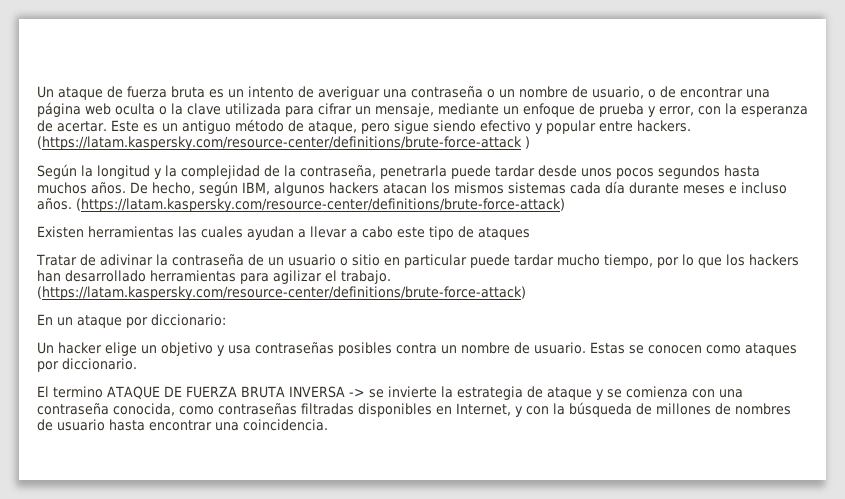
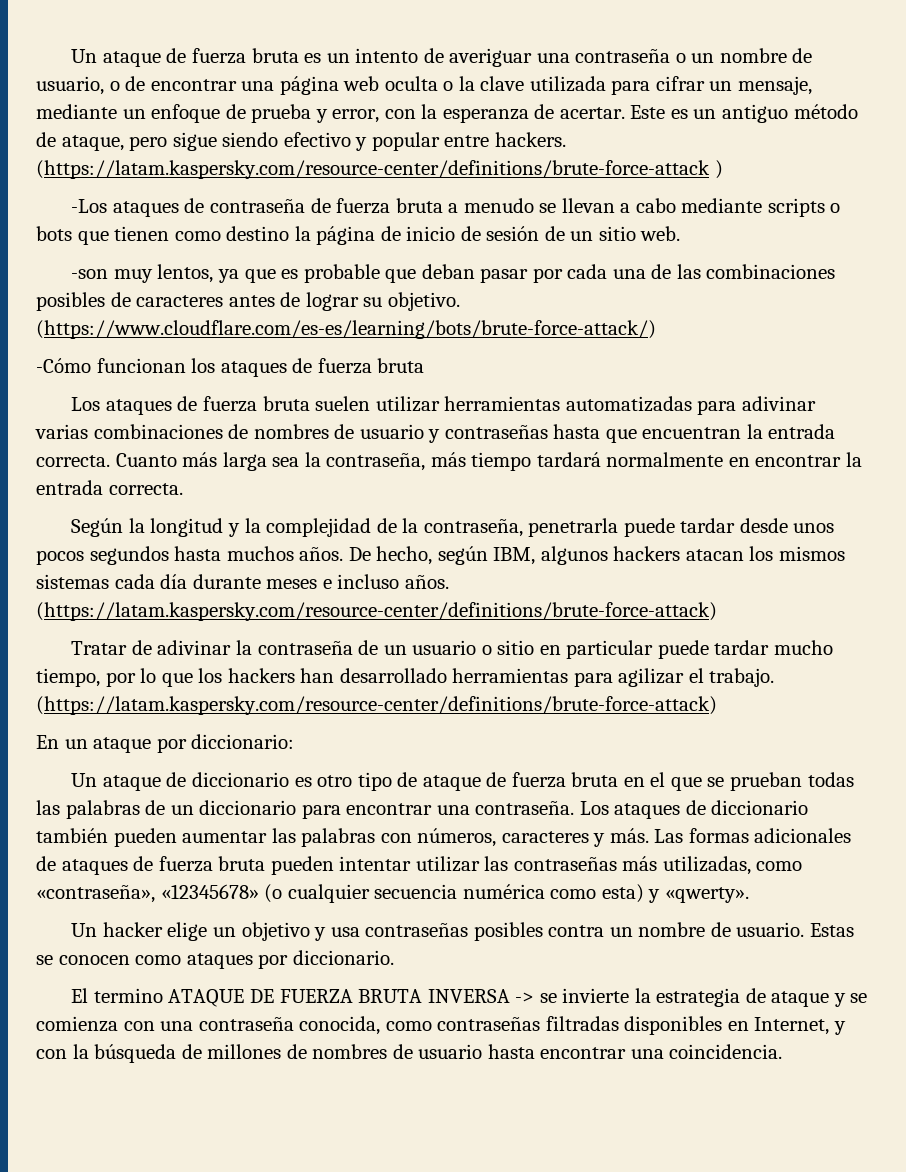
(530, 142) none -> [71,198,841,217] [36,226,681,245] [71,264,836,283] [36,292,460,311] [36,320,656,339] [36,358,425,377] [71,396,816,415] [35,424,836,443] [36,452,862,471] [36,480,183,495] // -Los ataques de contraseña de fuerza bruta a menudo se llevan a cabo mediante scripts o bots que tienen como destino la página de inicio de sesión de un sitio web. // -son muy lentos, ya que es probable que deban pasar por cada una de las combinaciones posibles de caracteres antes de lograr su objetivo. (https://www.cloudflare.com/es-es/learning/bots/brute-force-attack/) // -Cómo funcionan los ataques de fuerza bruta // Los ataques de fuerza bruta suelen utilizar herramientas automatizadas para adivinar varias combinaciones de nombres de usuario y contraseñas hasta que encuentran la entrada correcta. Cuanto más larga sea la contraseña, más tiempo tardará normalmente en encontrar la entrada correcta.
[37,226,530,240] // Existen herramientas las cuales ayudan a llevar a cabo este tipo de ataques -> (717, 611) none
(226, 320) none -> [71,772,854,791] [36,800,809,819] [36,828,852,847] [36,856,803,875] [36,884,749,903] // Un ataque de diccionario es otro tipo de ataque de fuerza bruta en el que se prueban todas las palabras de un diccionario para encontrar una contraseña. Los ataques de diccionario también pueden aumentar las palabras con números, caracteres y más. Las formas adicionales de ataques de fuerza bruta pueden intentar utilizar las contraseñas más utilizadas, como «contraseña», «12345678» (o cualquier secuencia numérica como esta) y «qwerty».

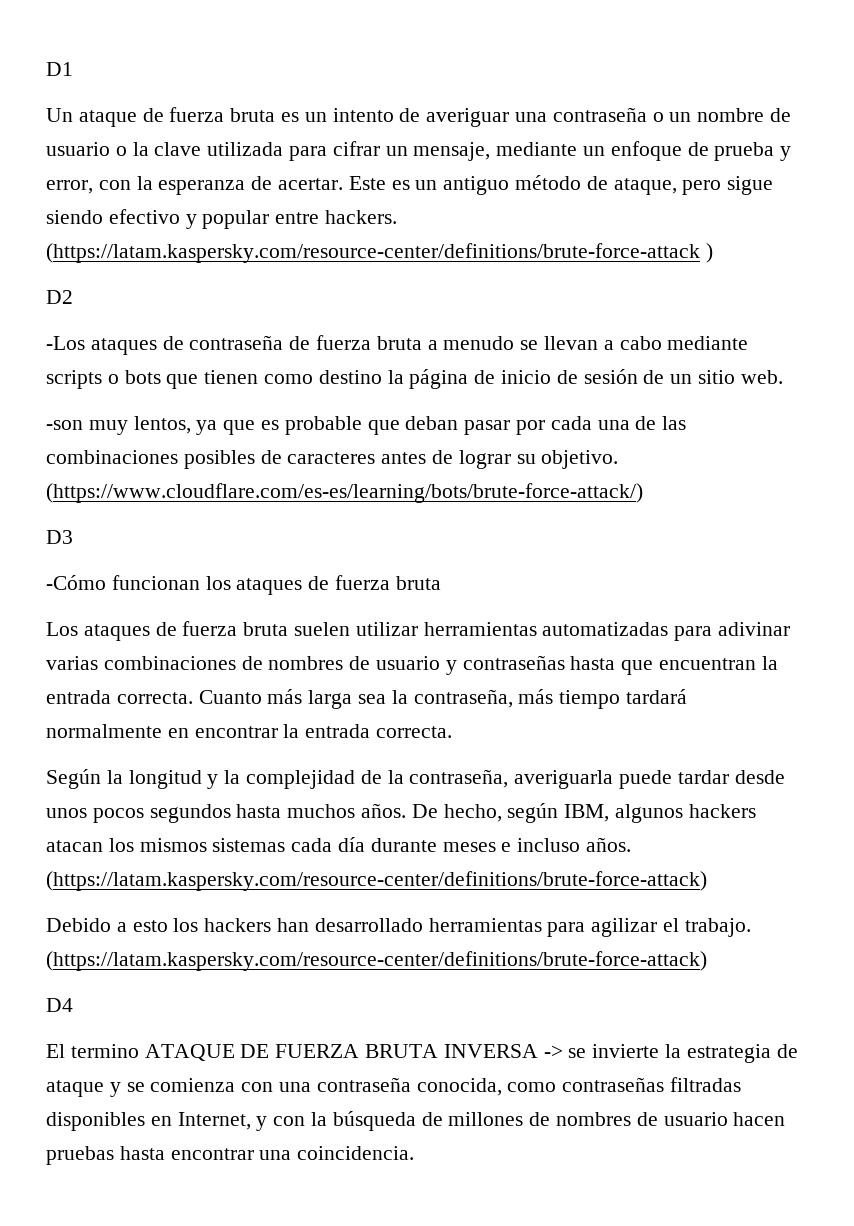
(71, 56) none -> [46,62,73,76] D1 //
[36,76,438,95] usuario, o de encontrar una página web oculta -> [46,142,110,156] usuario
(723, 169) none -> [46,290,73,304] // D2
(656, 329) none -> [46,530,73,544] // D3
[528,518,619,537] penetrarla -> [514,770,614,789] averiguarla
[71,640,833,659] [36,668,193,687] Tratar de adivinar la contraseña de un usuario o sitio en particular puede tardar mucho tiempo, por lo que -> [46,918,168,932] Debido a esto
[36,734,295,753] [71,772,854,791] [36,800,809,819] [36,828,852,847] [36,856,803,875] [36,884,749,903] [71,922,854,941] [36,950,394,969] En un ataque por diccionario: // Un ataque de diccionario es otro tipo de ataque de fuerza bruta en el que se prueban todas las palabras de un diccionario para encontrar una contraseña. Los ataques de diccionario también pueden aumentar las palabras con números, caracteres y más. Las formas adicionales de ataques de fuerza bruta pueden intentar utilizar las contraseñas más utilizadas, como «contraseña», «12345678» (o cualquier secuencia numérica como esta) y «qwerty». // Un hacker elige un objetivo y usa contraseñas posibles contra un nombre de usuario. Estas se conocen como ataques por diccionario. -> [46,998,73,1012] D4
(483, 1051) none -> [733,1112,786,1126] [46,1146,114,1165] hacen pruebas

